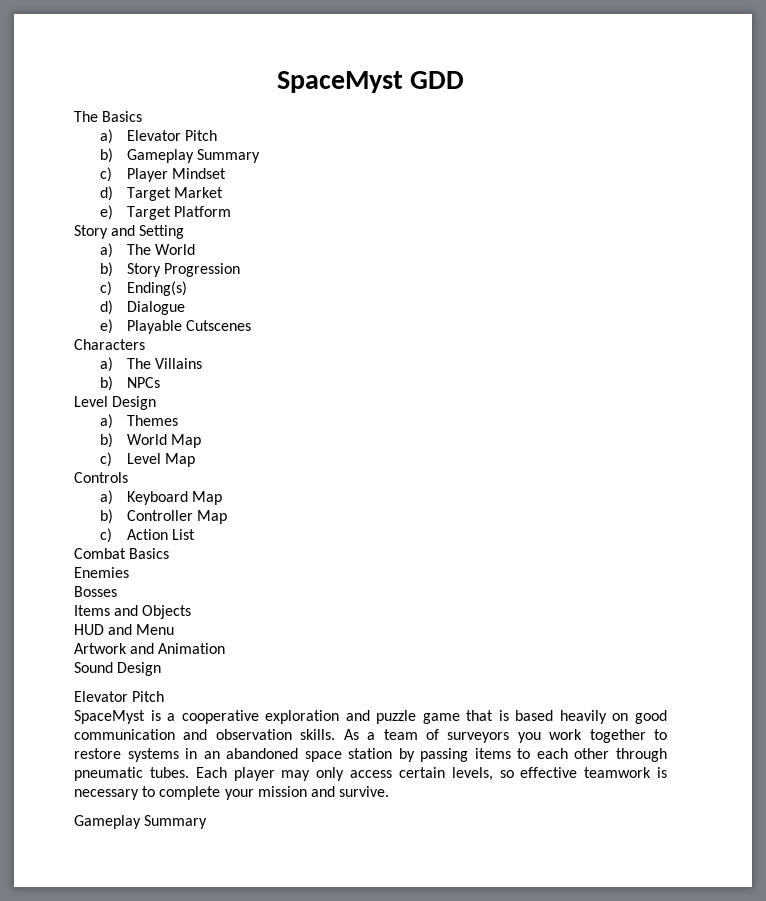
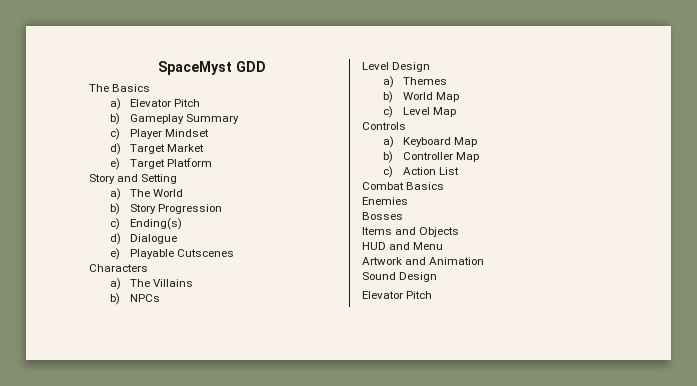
[74,710,668,724] [74,729,668,743] [74,748,668,762] [74,767,667,781] [74,786,390,800] [74,815,208,829] // SpaceMyst is a cooperative exploration and puzzle game that is based heavily on good communication and observation skills. As a team of surveyors you work together to restore systems in an abandoned space station by passing items to each other through pneumatic tubes. Each player may only access certain levels, so effective teamwork is necessary to complete your mission and survive. // Gameplay Summary -> (433, 295) none

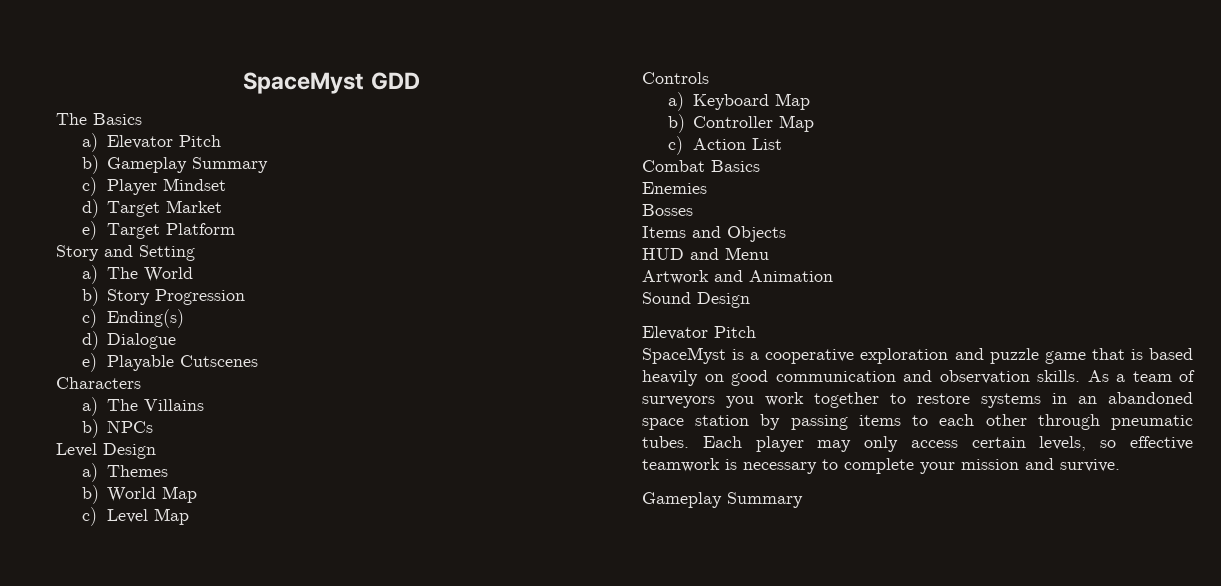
(433, 295) none -> [642,347,1193,364] [642,370,1195,386] [642,392,1193,408] [642,414,1193,430] [642,436,1193,452] [642,458,1120,474] [642,492,803,508] // SpaceMyst is a cooperative exploration and puzzle game that is based heavily on good communication and observation skills. As a team of surveyors you work together to restore systems in an abandoned space station by passing items to each other through pneumatic tubes. Each player may only access certain levels, so effective teamwork is necessary to complete your mission and survive. // Gameplay Summary

